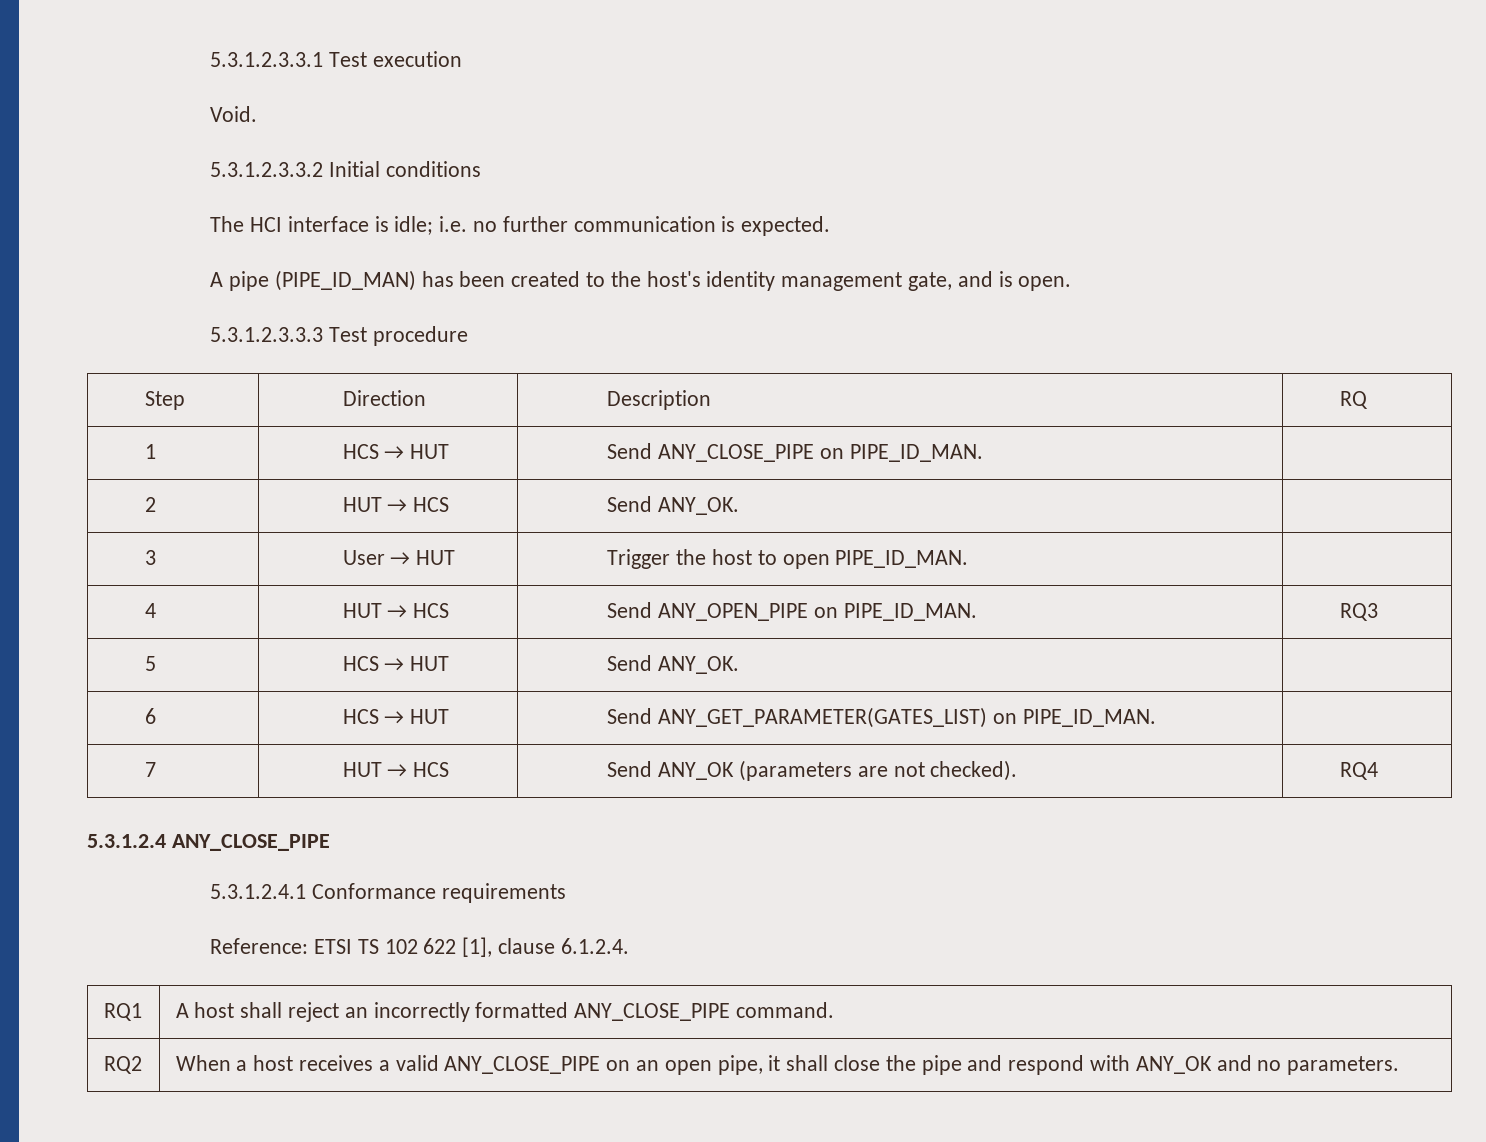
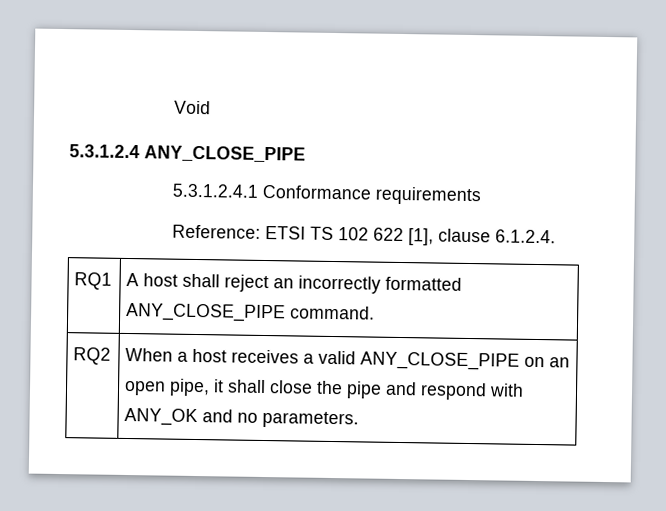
[210,51,462,67] [210,106,258,122] [210,161,481,177] [210,216,831,236] [210,270,1072,291] [210,326,468,346] [145,391,186,410] [342,390,426,406] [607,390,712,410] [1339,391,1368,409] [145,444,157,459] [342,444,450,459] [607,443,983,462] [145,497,157,512] [342,497,450,512] [607,496,740,515] [145,550,157,565] [342,550,456,565] [607,549,969,569] [145,603,157,618] [342,603,450,618] [607,602,977,621] [1339,603,1378,621] [145,656,157,671] [342,656,450,671] [607,655,740,674] [145,708,157,724] [342,709,450,724] [607,707,1156,728] [145,762,157,777] [342,762,450,777] [607,760,1018,781] [1339,762,1378,780] 5.3.1.2.3.3.1 Test execution // Void. // 5.3.1.2.3.3.2 Initial conditions // The HCI interface is idle; i.e. no further communication is expected. // A pipe (PIPE_ID_MAN) has been created to the host's identity management gate, and is open. // 5.3.1.2.3.3.3 Test procedure // Step | Direction | Description | RQ // 1 | HCS → HUT | Send ANY_CLOSE_PIPE on PIPE_ID_MAN. | // 2 | HUT → HCS | Send ANY_OK. | // 3 | User → HUT | Trigger the host to open PIPE_ID_MAN. | // 4 | HUT → HCS | Send ANY_OPEN_PIPE on PIPE_ID_MAN. | RQ3 // 5 | HCS → HUT | Send ANY_OK. | // 6 | HCS → HUT | Send ANY_GET_PARAMETER(GATES_LIST) on PIPE_ID_MAN. | // 7 | HUT → HCS | Send ANY_OK (parameters are not checked). | RQ4 -> [174,100,212,115] Void

